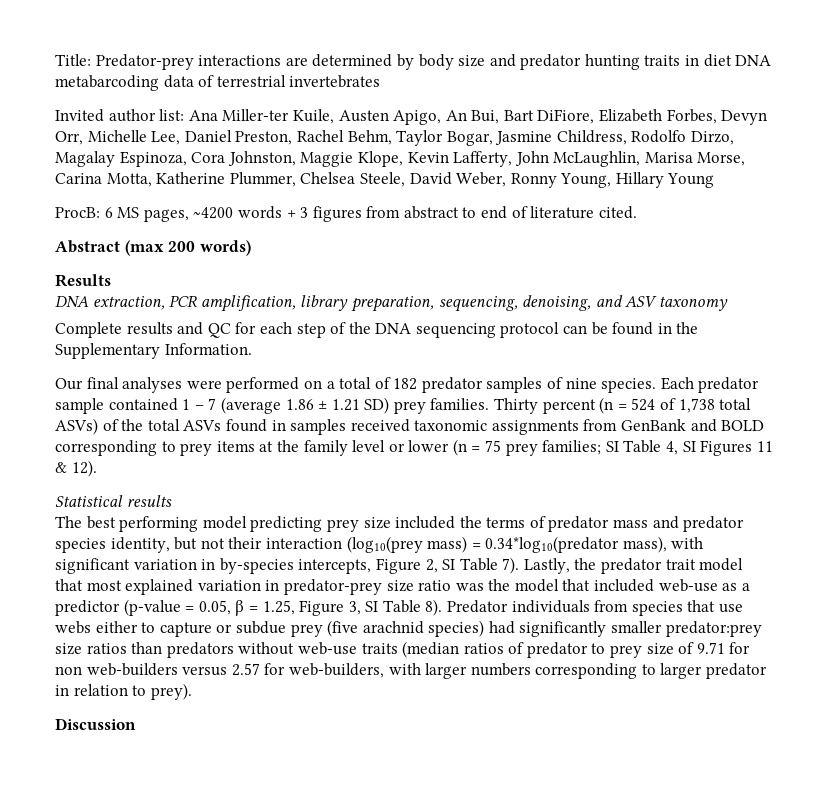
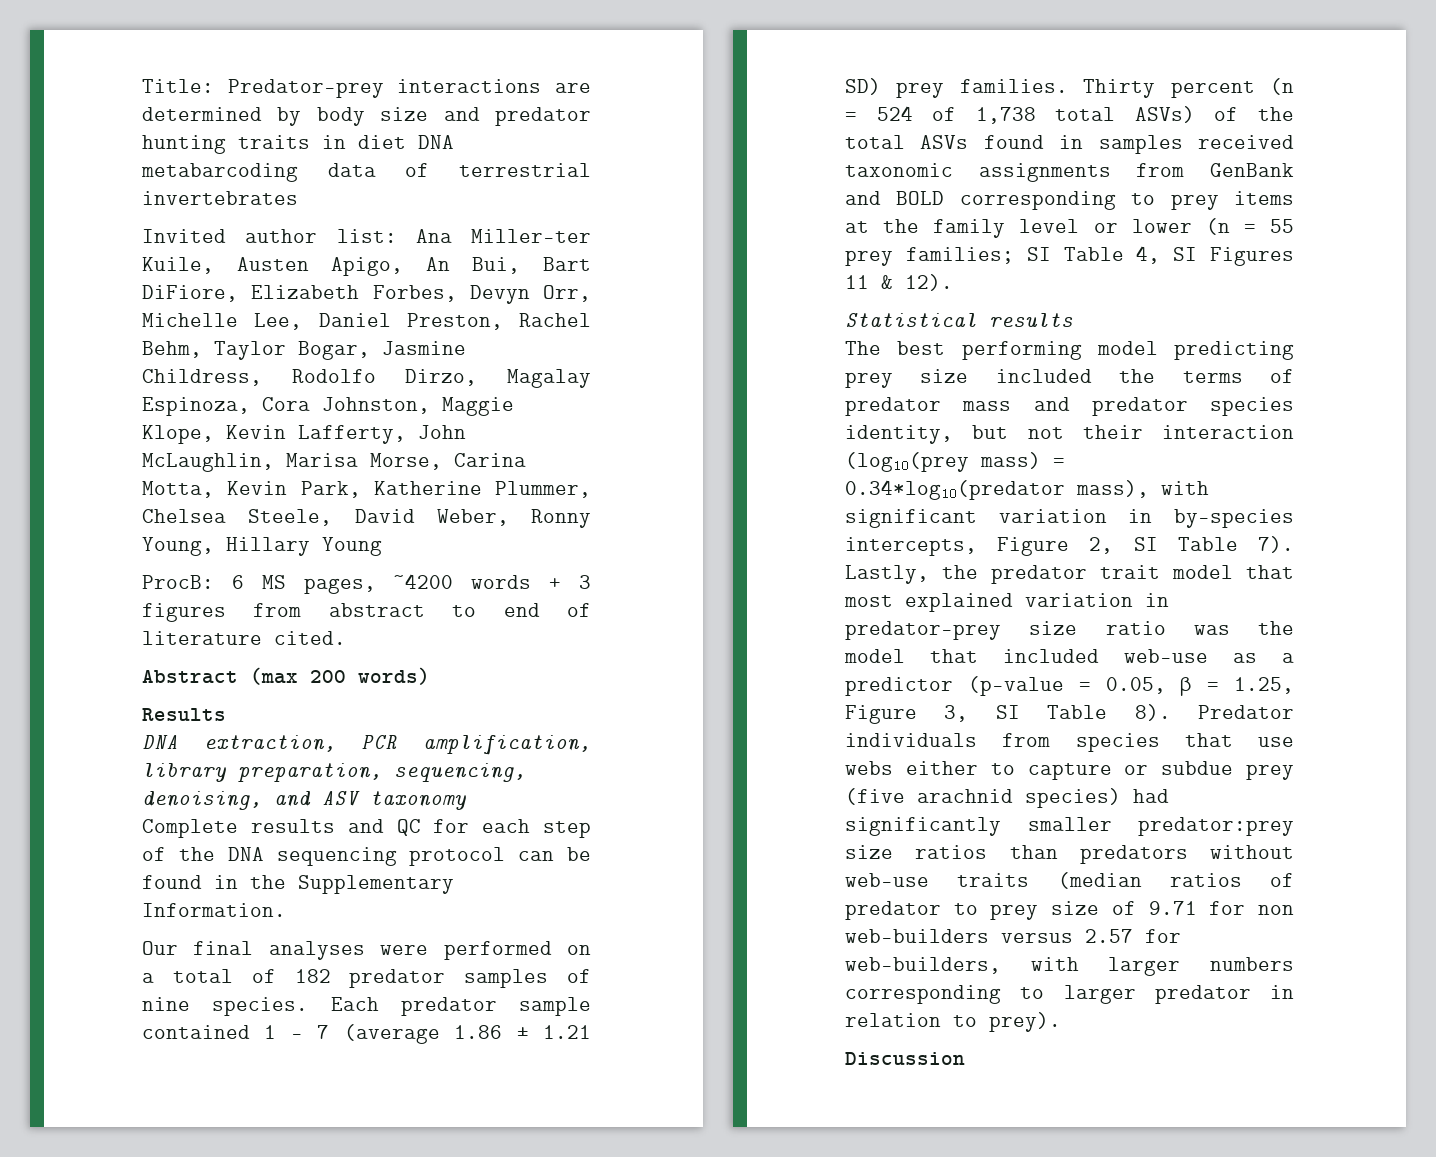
(152, 180) none -> [227,481,361,498] Kevin Park,
[485,440,502,452] 75 -> [1270,219,1294,233] 55

